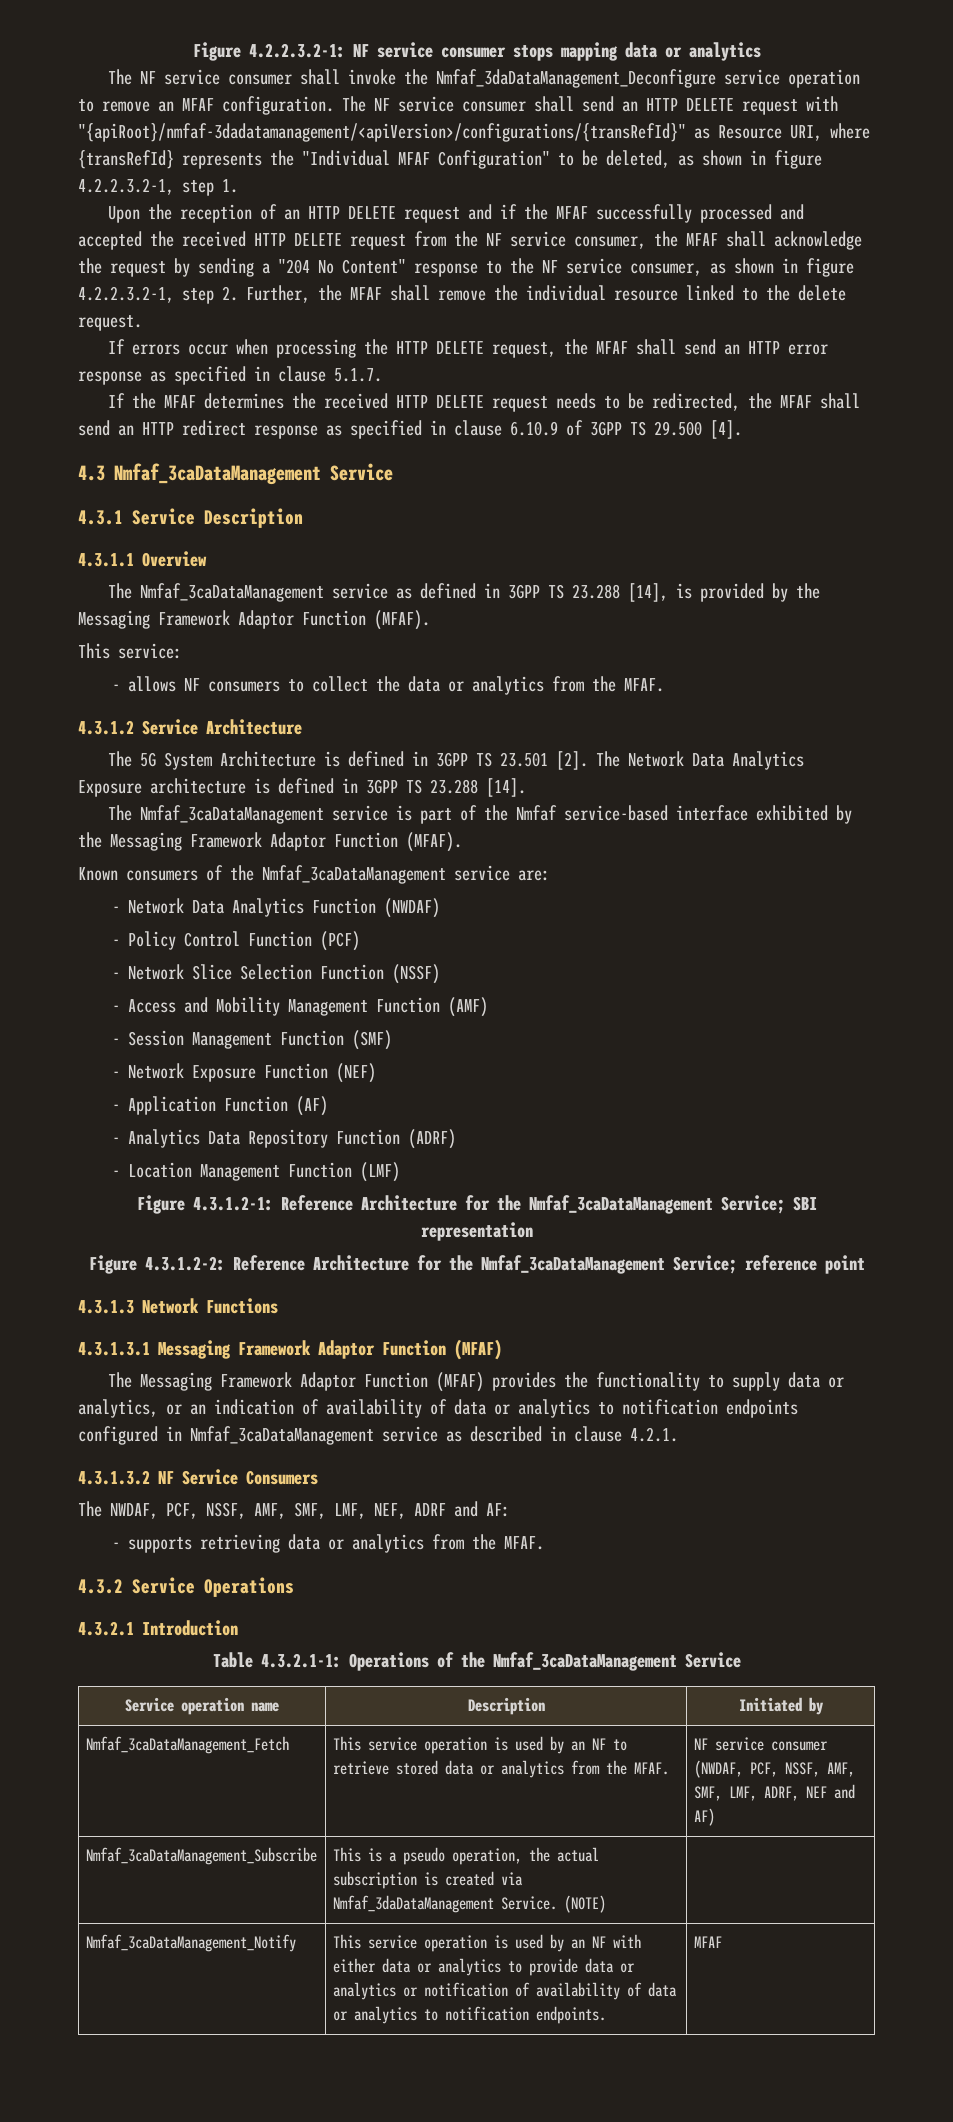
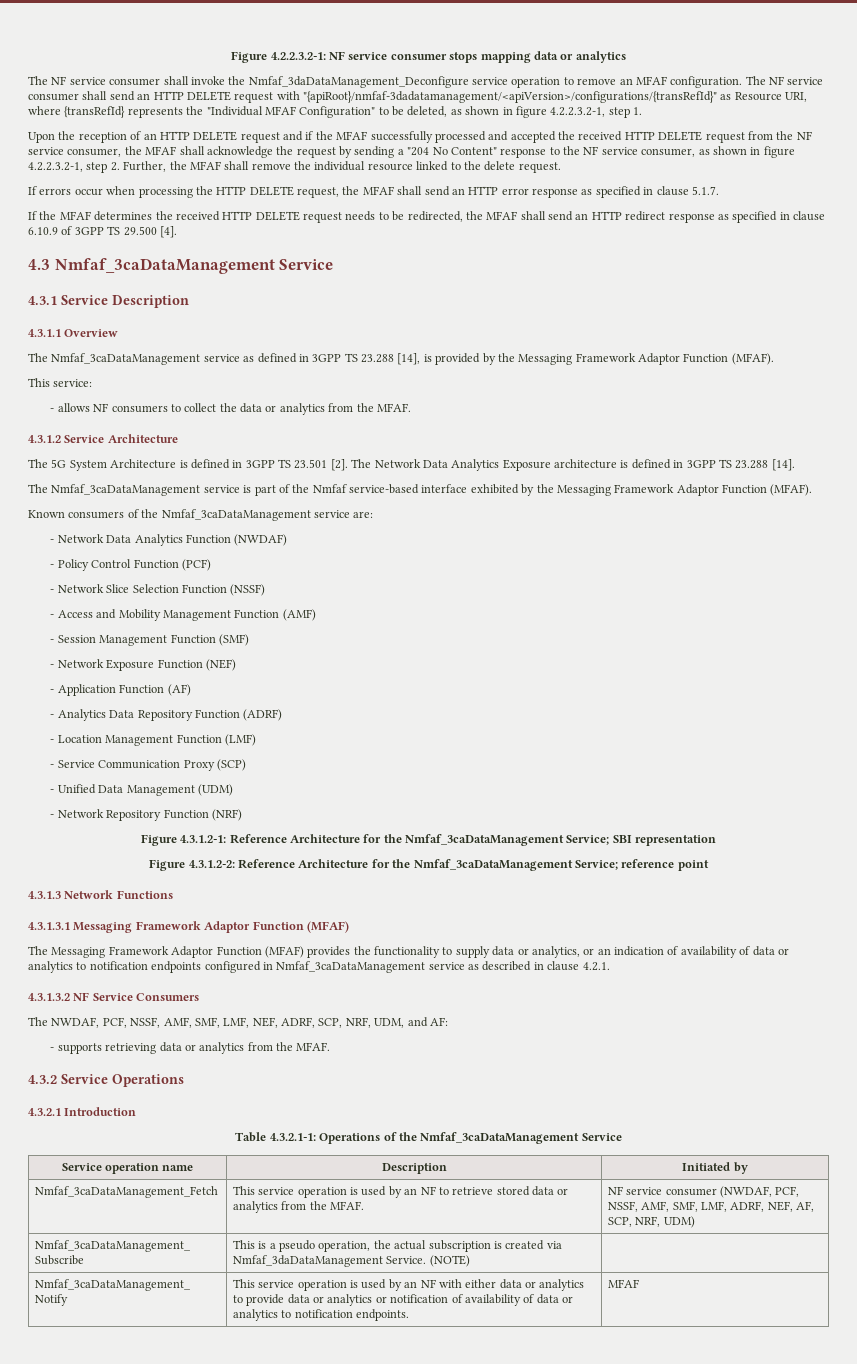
(401, 1172) none -> [50,759,246,771] [50,784,233,796] [50,809,242,821] // - Service Communication Proxy (SCP) // - Unified Data Management (UDM) // - Network Repository Function (NRF)
[414,1503,446,1516] ADRF -> [281,1017,405,1028] ADRF, SCP, NRF, UDM,
[805,1784,855,1799] [693,1808,715,1826] NEF and AF) -> [767,1201,815,1212] [607,1216,695,1228] NEF, AF, SCP, NRF, UDM)

